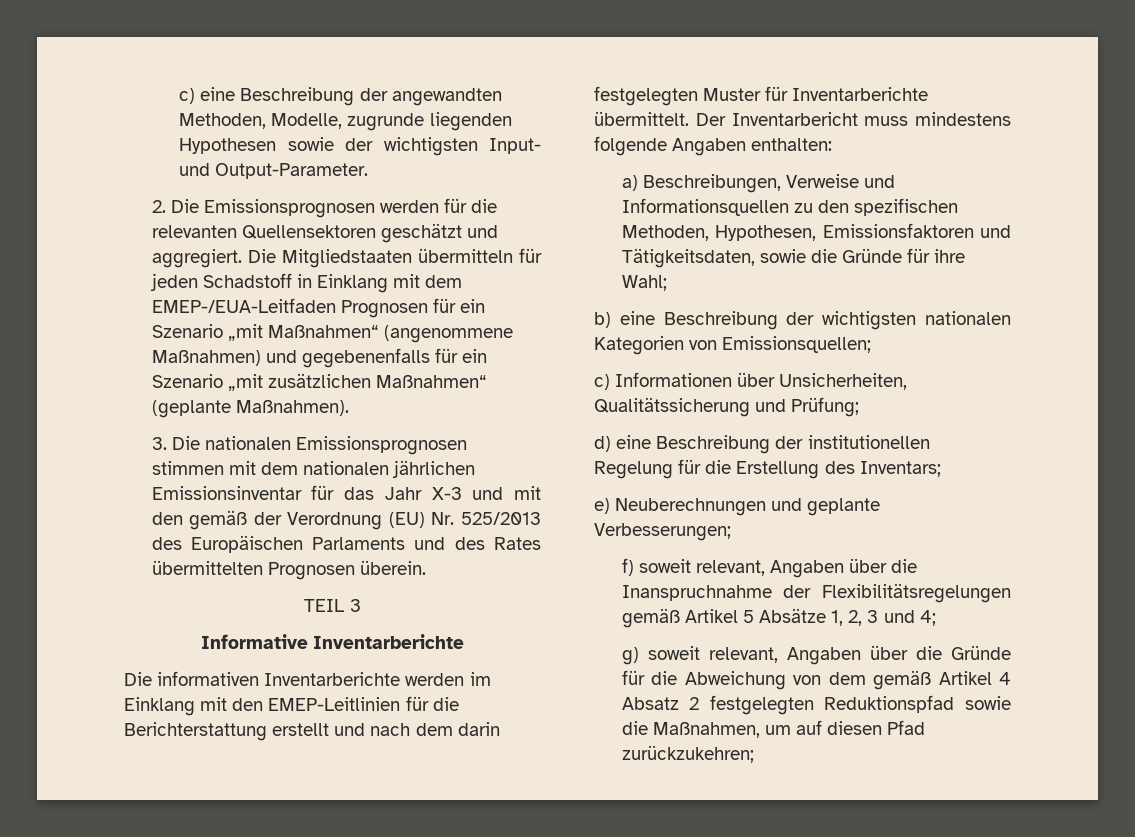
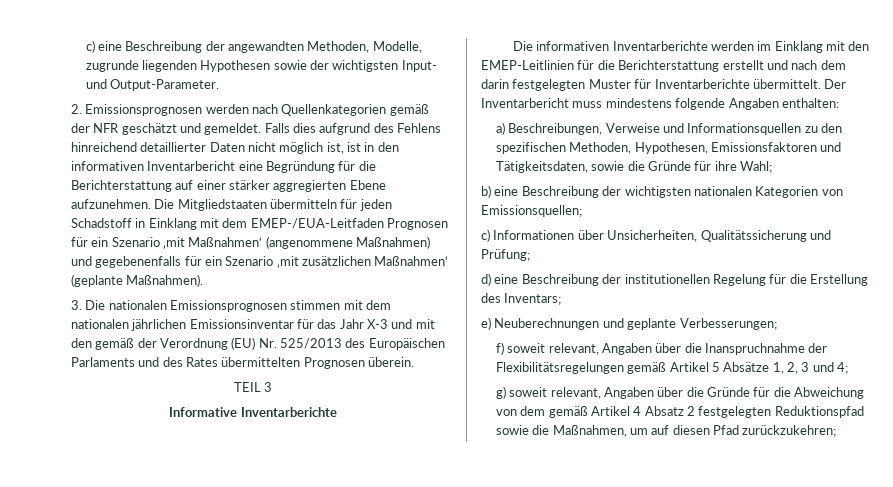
[170,199,199,213] Die -> (82, 109) none
[444,198,498,213] [151,223,498,243] [151,249,242,268] für die relevanten Quellensektoren geschätzt und aggregiert. -> [251,104,429,116] [70,123,442,135] [70,142,399,154] [70,161,376,173] [70,180,386,192] [70,199,151,209] nach Quellenkategorien gemäß der NFR geschätzt und gemeldet. Falls dies aufgrund des Fehlens hinreichend detaillierter Daten nicht möglich ist, ist in den informativen Inventarbericht eine Begründung für die Berichterstattung auf einer stärker aggregierten Ebene aufzunehmen.
[227,324,379,341] „mit Maßnahmen“ -> [162,237,263,250] ‚mit Maßnahmen‘
[227,373,487,391] „mit zusätzlichen Maßnahmen“ -> [276,256,449,269] ‚mit zusätzlichen Maßnahmen‘

